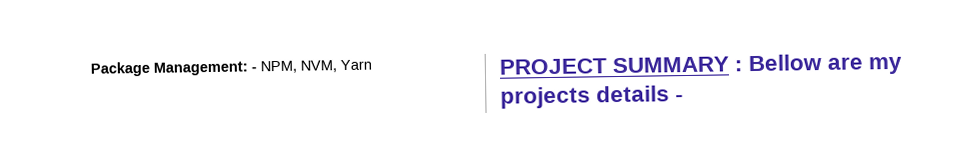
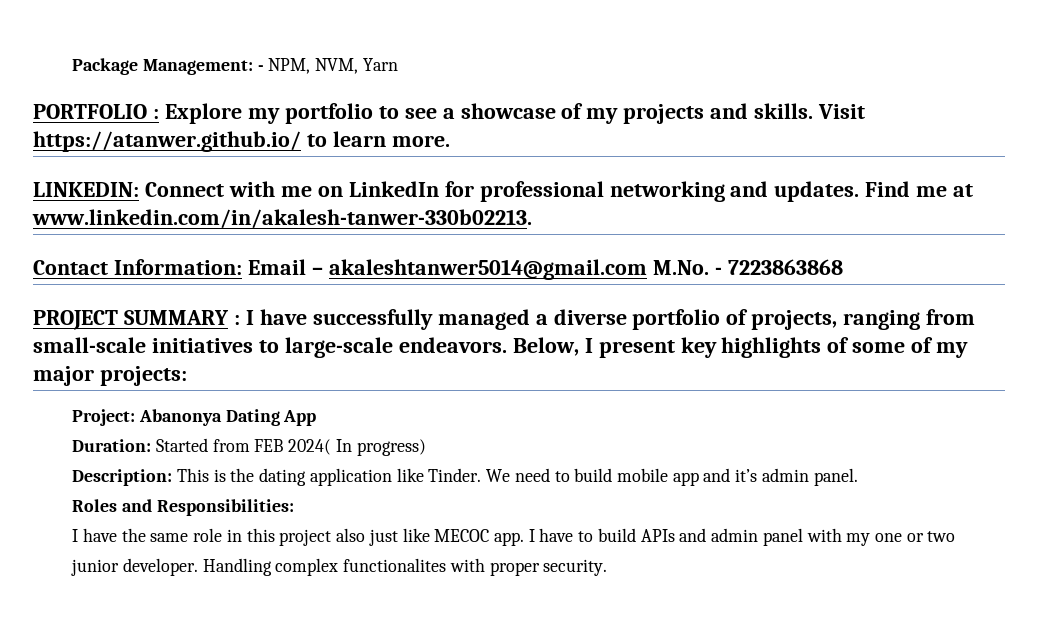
[499,54,903,75] [500,85,685,109] PROJECT SUMMARY : Bellow are my projects details - -> [33,103,866,124] [33,131,450,152] [33,181,974,202] [32,209,532,229] [33,259,843,280] [33,309,976,330] [33,337,969,358] [33,366,187,386] [72,409,317,426] [72,438,426,456] [72,468,858,486] [72,499,294,516] [72,528,956,546] [71,558,608,576] PORTFOLIO : Explore my portfolio to see a showcase of my projects and skills. Visit https://atanwer.github.io/ to learn more. // LINKEDIN: Connect with me on LinkedIn for professional networking and updates. Find me at www.linkedin.com/in/akalesh-tanwer-330b02213. // Contact Information: Email – akaleshtanwer5014@gmail.com M.No. - 7223863868 // PROJECT SUMMARY : I have successfully managed a diverse portfolio of projects, ranging from small-scale initiatives to large-scale endeavors. Below, I present key highlights of some of my major projects: // Project: Abanonya Dating App // Duration: Started from FEB 2024( In progress) // Description: This is the dating application like Tinder. We need to build mobile app and it’s admin panel. // Roles and Responsibilities: // I have the same role in this project also just like MECOC app. I have to build APIs and admin panel with my one or two junior developer. Handling complex functionalites with proper security.

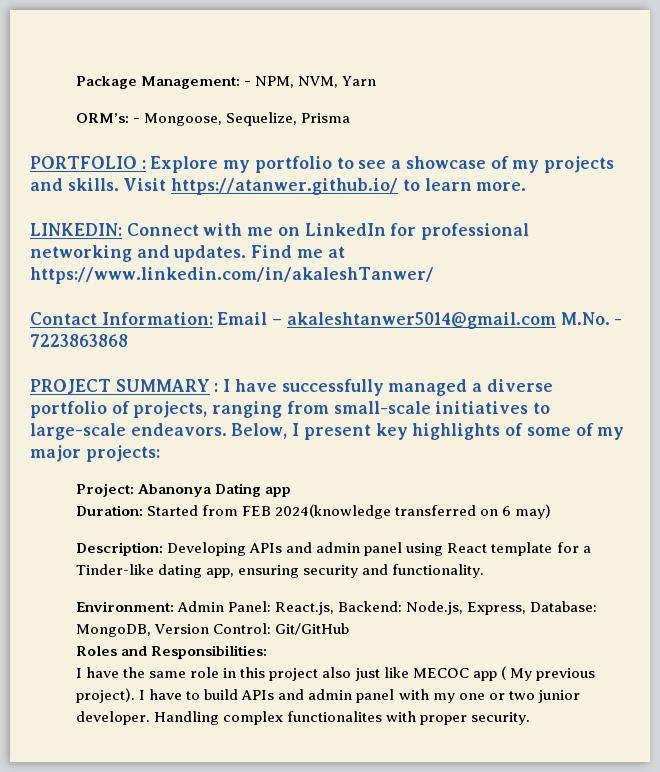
(398, 64) none -> [76,112,351,126] // ORM’s: - Mongoose, Sequelize, Prisma
[32,209,532,229] www.linkedin.com/in/akalesh-tanwer-330b02213. -> [30,267,434,284] https://www.linkedin.com/in/akaleshTanwer/
[283,410,317,426] App -> [265,487,292,497] app
[288,439,426,456] [72,468,858,486] 2024( In progress) // Description: This is the dating application like Tinder. We need to build mobile app and it’s admin panel. -> [275,504,552,519] [76,542,591,556] [76,564,485,578] [76,601,598,615] [76,623,350,637] 2024(knowledge transferred on 6 may) // Description: Developing APIs and admin panel using React template for a Tinder-like dating app, ensuring security and functionality. // Environment: Admin Panel: React.js, Backend: Node.js, Express, Database: MongoDB, Version Control: Git/GitHub
[494,532,525,546] app. -> [472,666,595,681] [76,688,136,703] app ( My previous project).

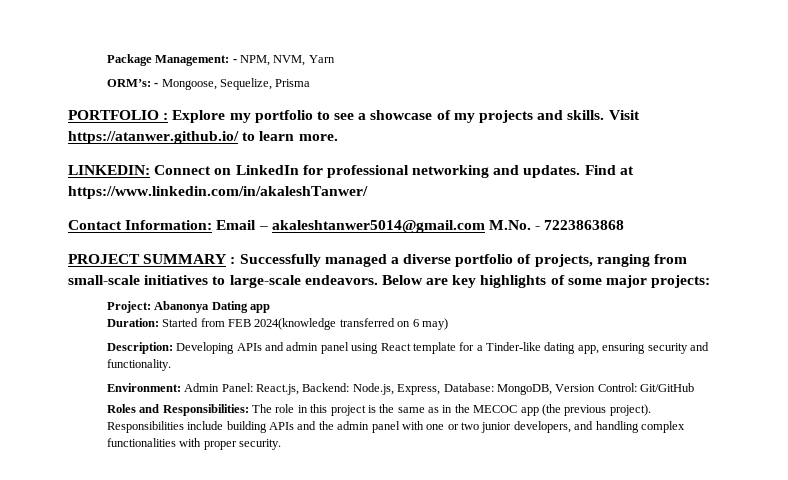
[203,223,274,236] with me -> (212, 170) none
[296,249,323,258] me -> (616, 170) none
[223,379,384,396] I have successfully -> [239,254,321,267] Successfully
[231,423,371,440] Below, I present -> [381,275,449,285] Below are
[575,423,625,440] of my -> (602, 281) none
[76,666,595,681] [76,688,305,703] // I have the same role in this project also just like MECOC app ( My previous project). I have to build APIs and -> [252,404,651,416] [106,421,334,433] The role in this project is the same as in the MECOC app (the previous project). Responsibilities include building APIs and the
[432,693,455,703] my -> (424, 425) none
[76,711,383,725] developer. Handling complex functionalites -> [513,421,685,433] [106,438,176,447] developers, and handling complex functionalities

